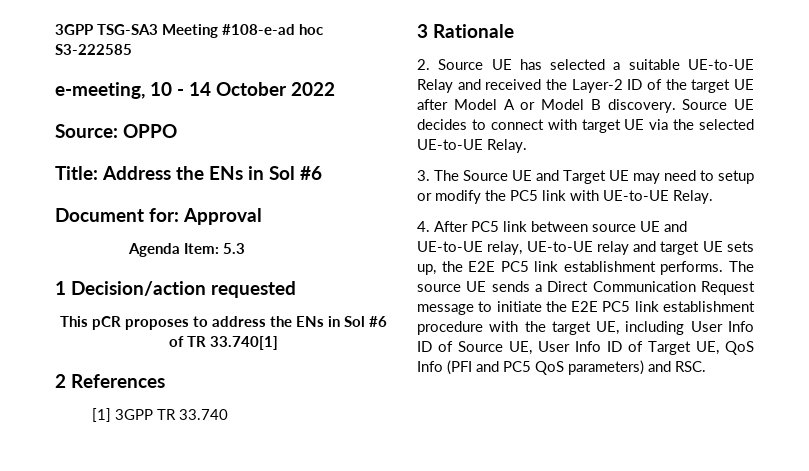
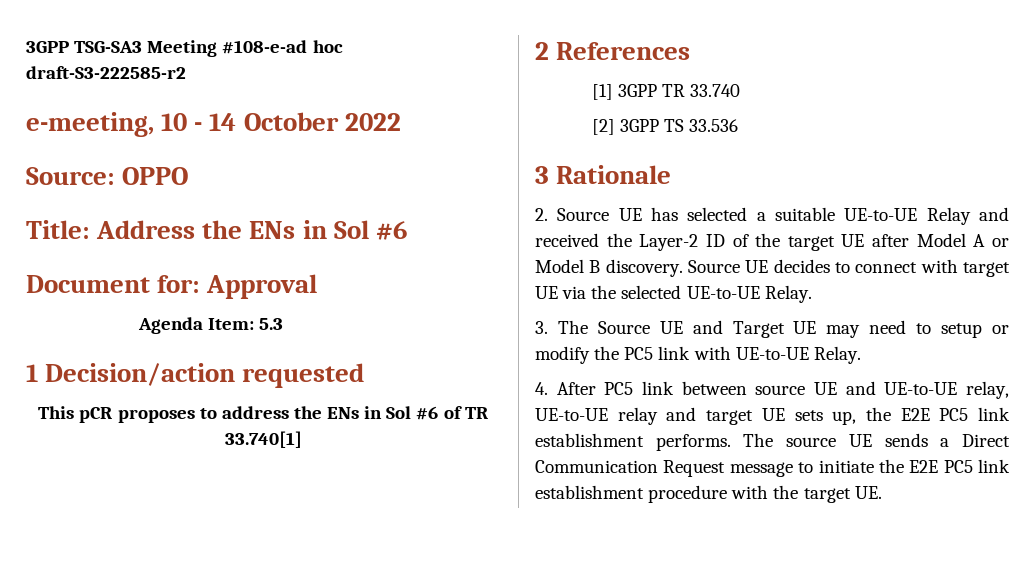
[55,44,132,55] S3-222585 -> [26,66,186,79] draft-S3-222585-r2
(229, 414) none -> [591,119,738,135] // [2] 3GPP TS 33.536
[596,321,754,335] [417,341,754,355] [417,360,706,375] UE, including User Info ID of Source UE, User Info ID of Target UE, QoS Info (PFI and PC5 QoS parameters) and RSC. -> [854,486,882,499] UE.

